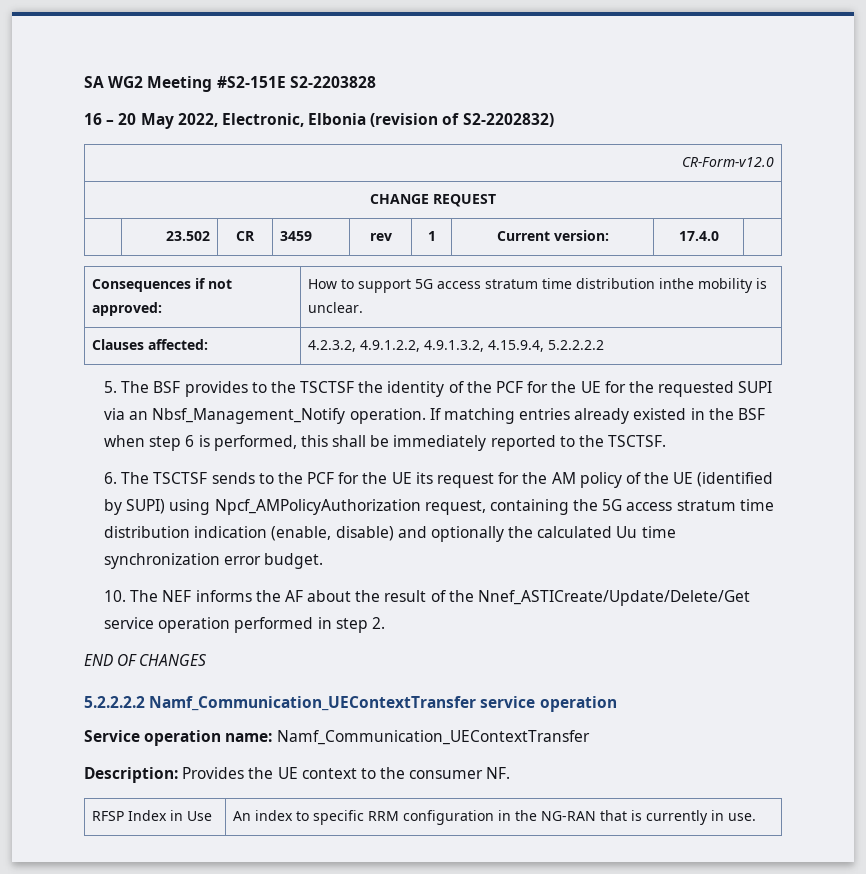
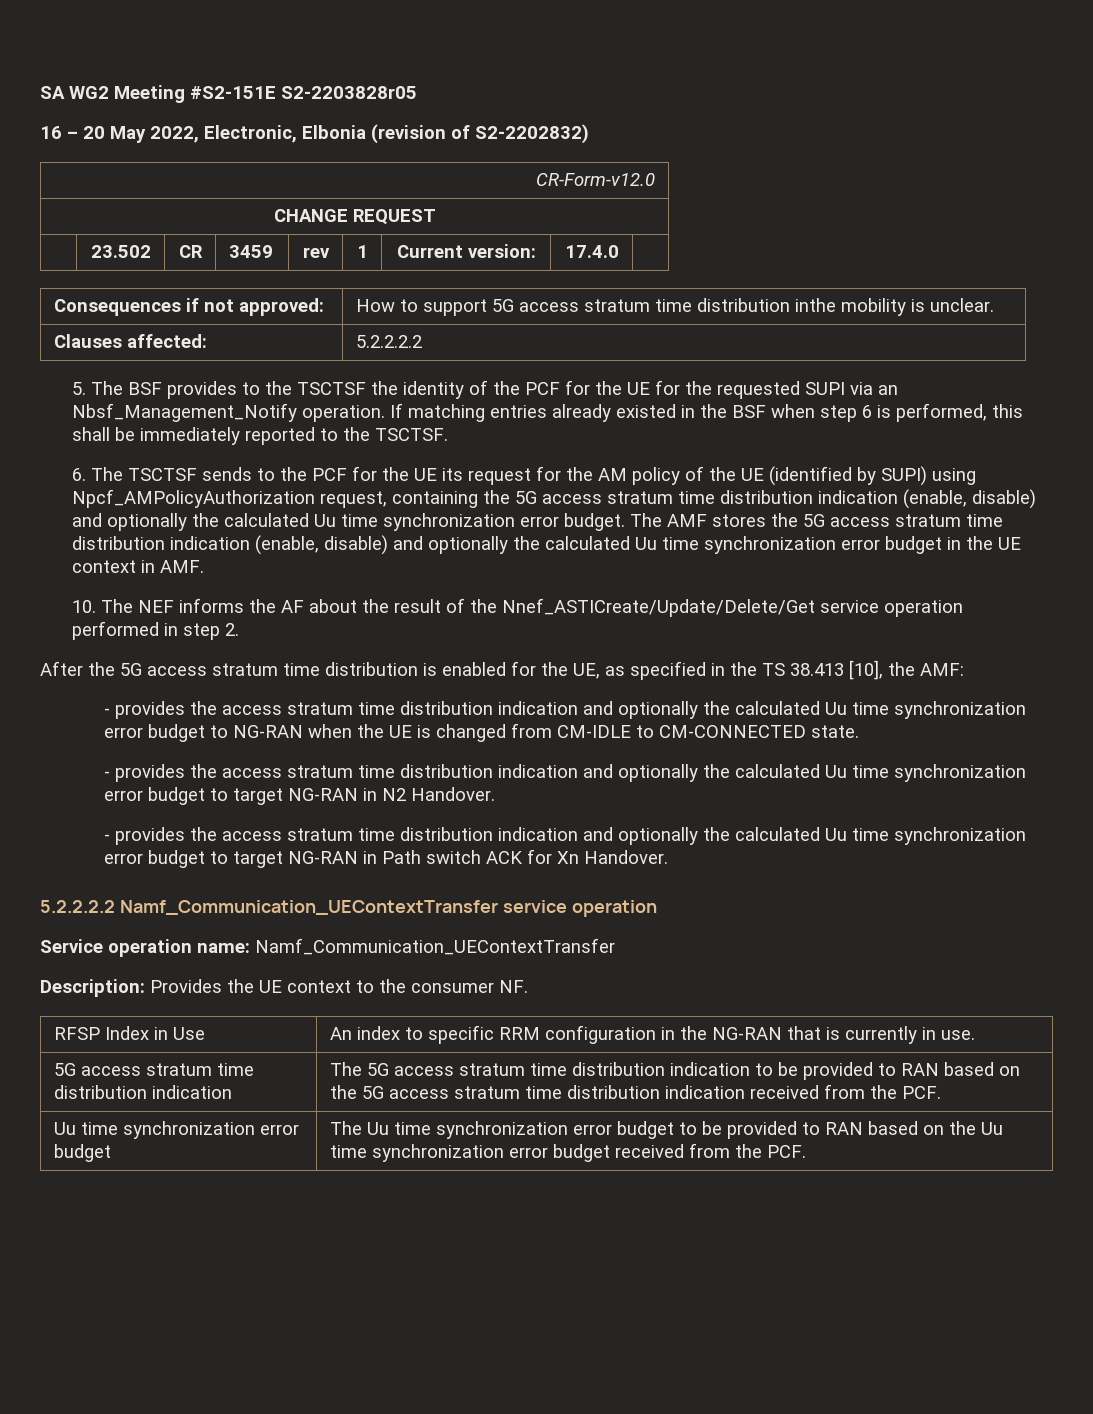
[289,76,376,88] S2-2203828 -> [281,86,417,99] S2-2203828r05
[308,340,545,352] 4.2.3.2, 4.9.1.2.2, 4.9.1.3.2, 4.15.9.4, -> (207, 341) none
(324, 561) none -> [630,513,1004,527] [72,535,1022,555] [72,560,205,573] The AMF stores the 5G access stratum time distribution indication (enable, disable) and optionally the calculated Uu time synchronization error budget in the UE context in AMF.
[84,654,208,666] END OF CHANGES -> [40,660,964,680] [104,701,1027,719] [104,723,860,742] [104,764,1027,782] [104,787,496,805] [104,827,1027,845] [104,849,669,868] After the 5G access stratum time distribution is enabled for the UE, as specified in the TS 38.413 [10], the AMF: // - provides the access stratum time distribution indication and optionally the calculated Uu time synchronization error budget to NG-RAN when the UE is changed from CM-IDLE to CM-CONNECTED state. // - provides the access stratum time distribution indication and optionally the calculated Uu time synchronization error budget to target NG-RAN in N2 Handover. // - provides the access stratum time distribution indication and optionally the calculated Uu time synchronization error budget to target NG-RAN in Path switch ACK for Xn Handover.
(757, 817) none -> [53,1063,254,1076] [53,1085,232,1099] [329,1062,1020,1080] [329,1084,941,1099] [53,1121,299,1139] [53,1144,111,1162] [329,1121,1003,1139] [329,1143,806,1162] // 5G access stratum time distribution indication | The 5G access stratum time distribution indication to be provided to RAN based on the 5G access stratum time distribution indication received from the PCF. // Uu time synchronization error budget | The Uu time synchronization error budget to be provided to RAN based on the Uu time synchronization error budget received from the PCF.

